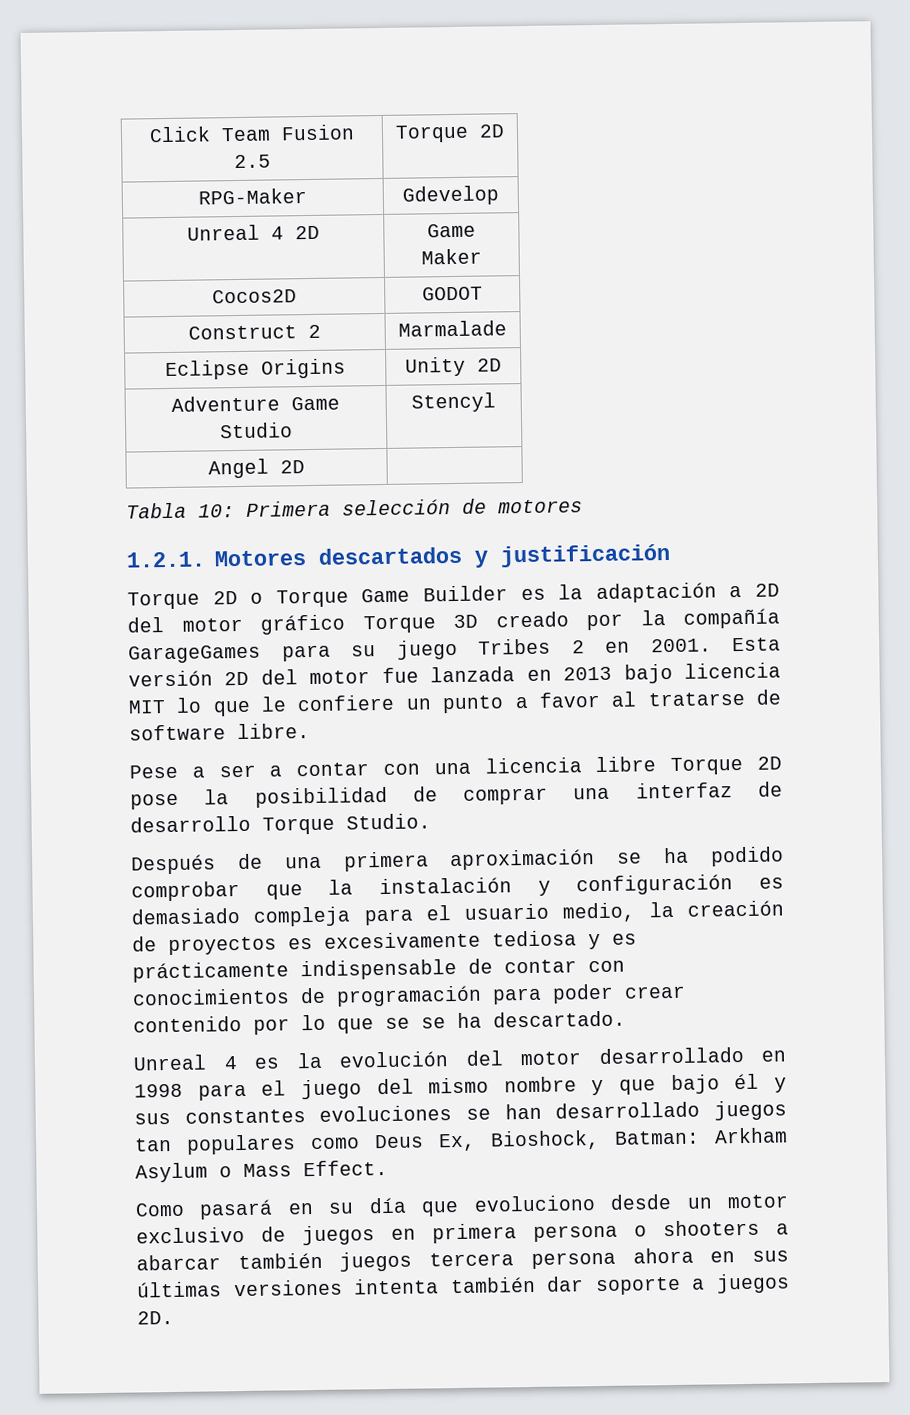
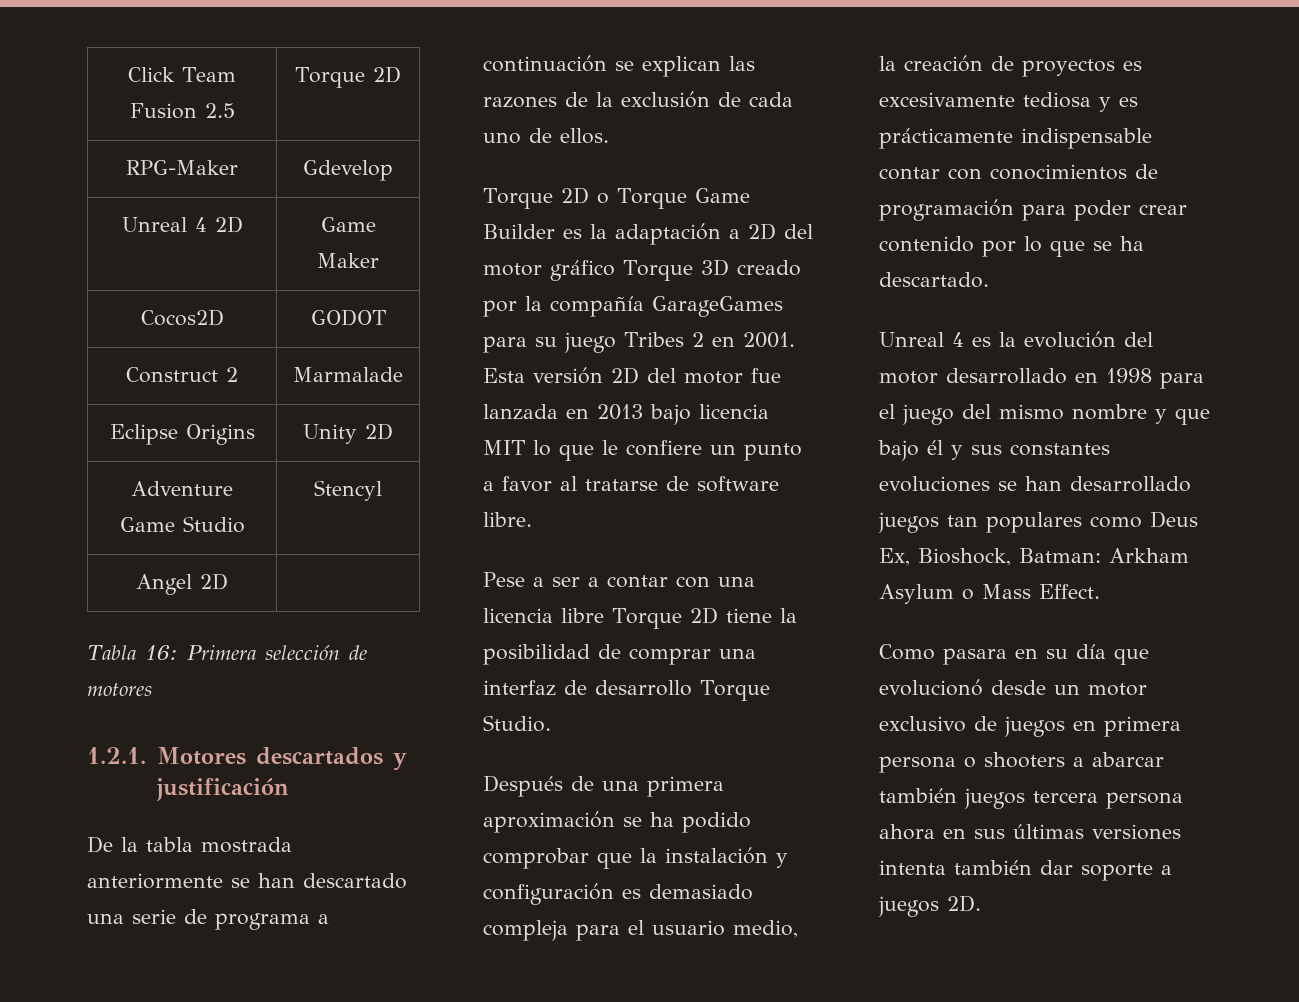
[198,504,235,518] 10: -> [144,645,178,660] 16:
(671, 555) none -> [87,836,292,853] [87,873,407,889] [87,909,329,930] [483,55,755,77] [483,91,793,108] [483,128,609,144] // De la tabla mostrada anteriormente se han descartado una serie de programa a continuación se explican las razones de la exclusión de cada uno de ellos.
[130,793,179,810] pose -> [725,608,772,623] tiene
[468,958,493,974] de -> (1152, 138) none
[421,1017,446,1029] se -> (1112, 246) none
[199,1199,274,1220] pasará -> [943,648,1007,665] pasara
[473,1195,596,1212] evoluciono -> [879,679,983,696] evolucionó

